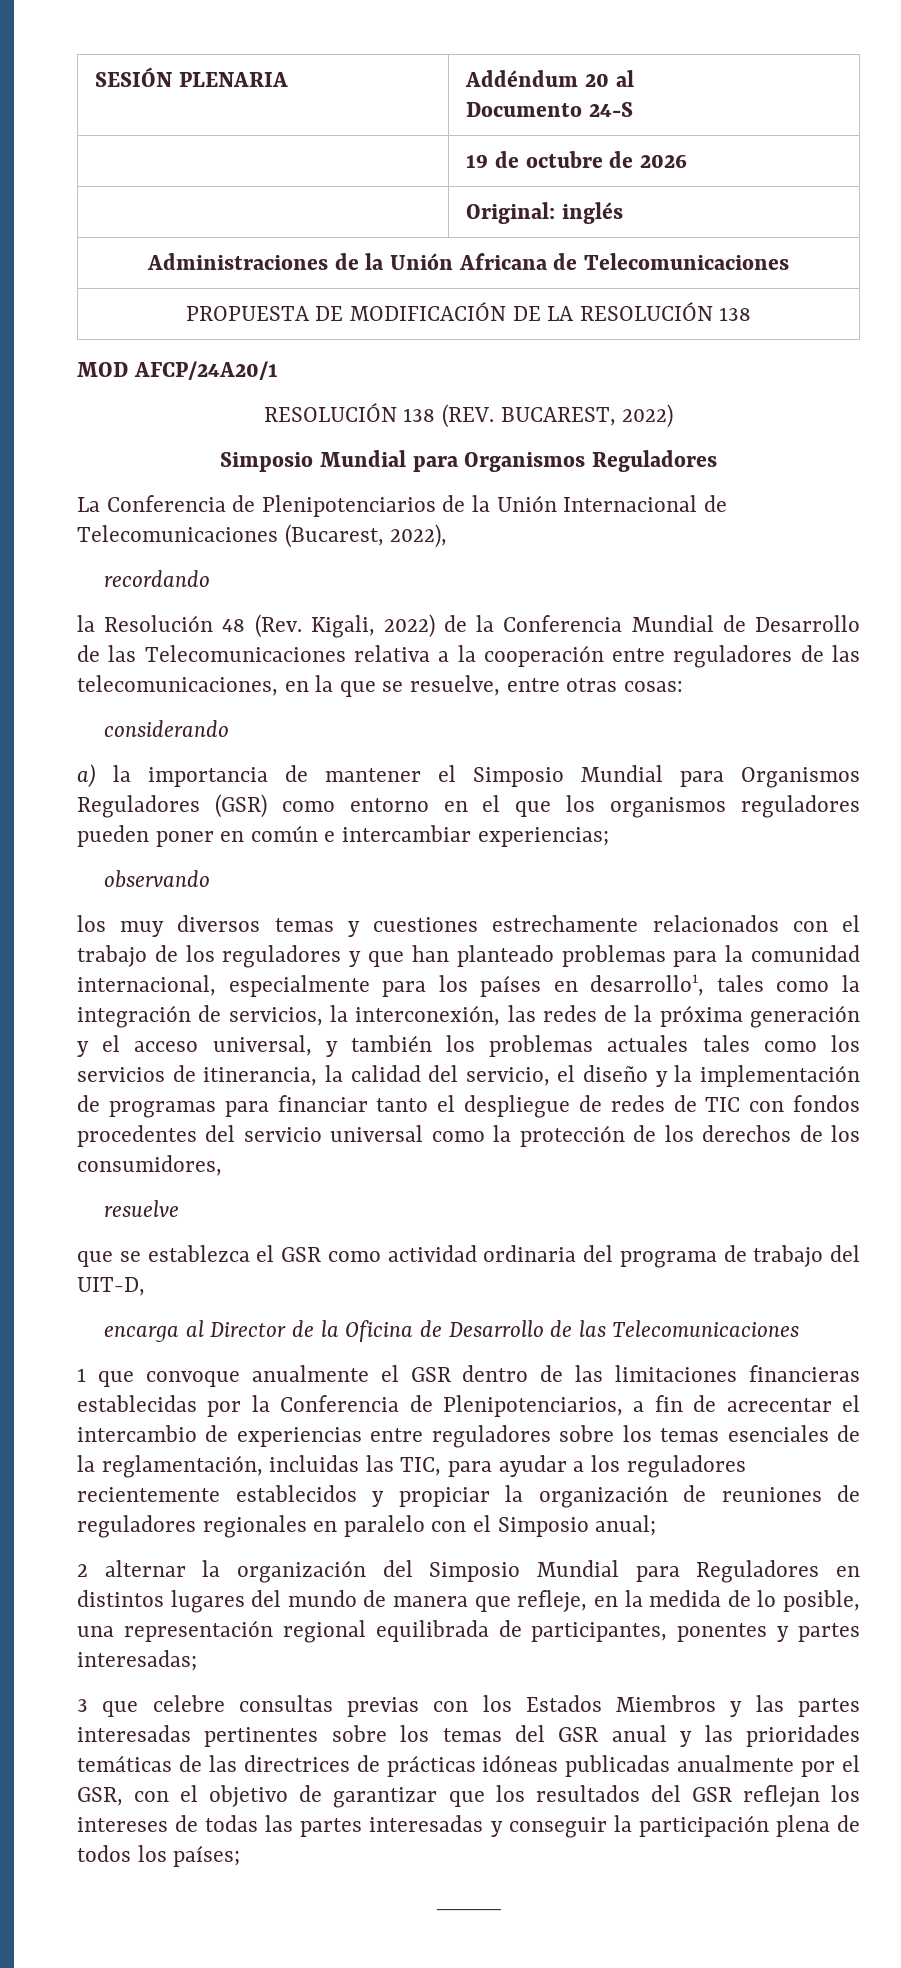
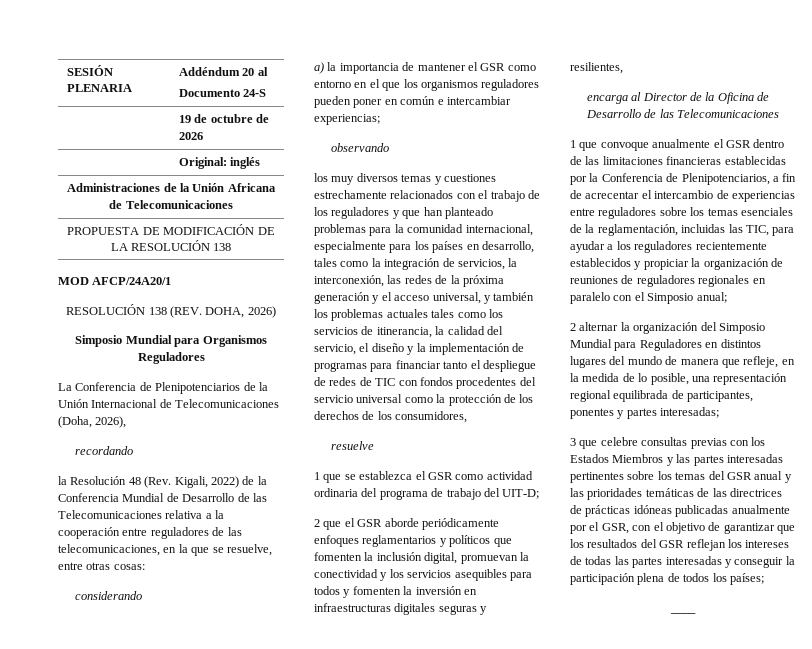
[500,404,674,428] BUCAREST, 2022) -> [205,306,276,318] DOHA, 2026)
[284,524,448,548] (Bucarest, 2022), -> [58,416,127,428] (Doha, 2026),
[473,765,860,788] [77,794,267,818] Simposio Mundial para Organismos Reguladores (GSR) -> [480,63,506,71] GSR
[590,974,705,996] desarrollo1, -> [481,241,534,253] desarrollo,
(180, 1208) none -> [314,472,320,480] 1
[77,1277,145,1296] UIT-D, -> [502,489,540,499] [314,518,499,530] [314,535,512,547] [314,552,529,564] [314,569,532,581] [314,586,477,598] [314,603,488,615] [570,62,623,74] UIT-D; // 2 que el GSR aborde periódicamente enfoques reglamentarios y políticos que fomenten la inclusión digital, promuevan la conectividad y los servicios asequibles para todos y fomenten la inversión en infraestructuras digitales seguras y resilientes,

